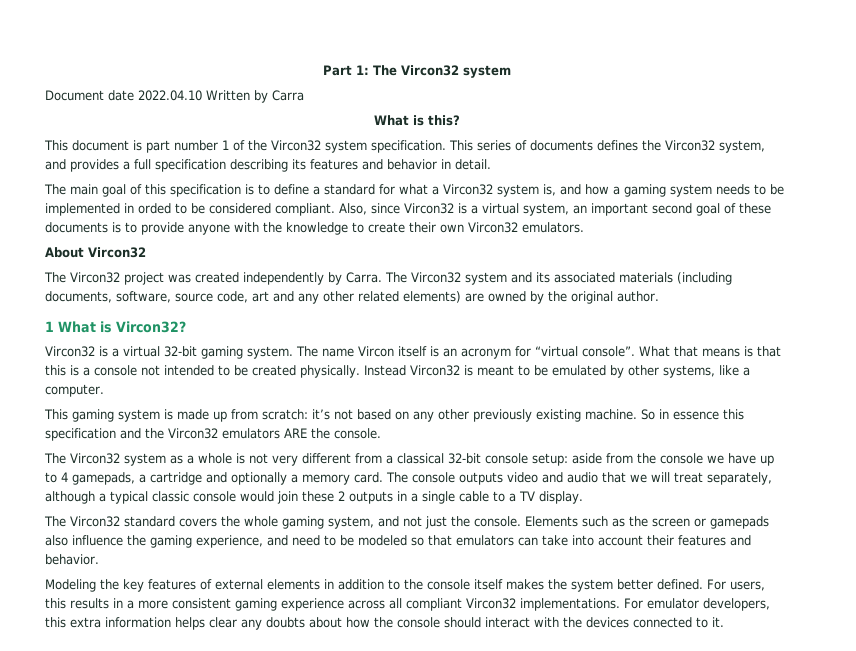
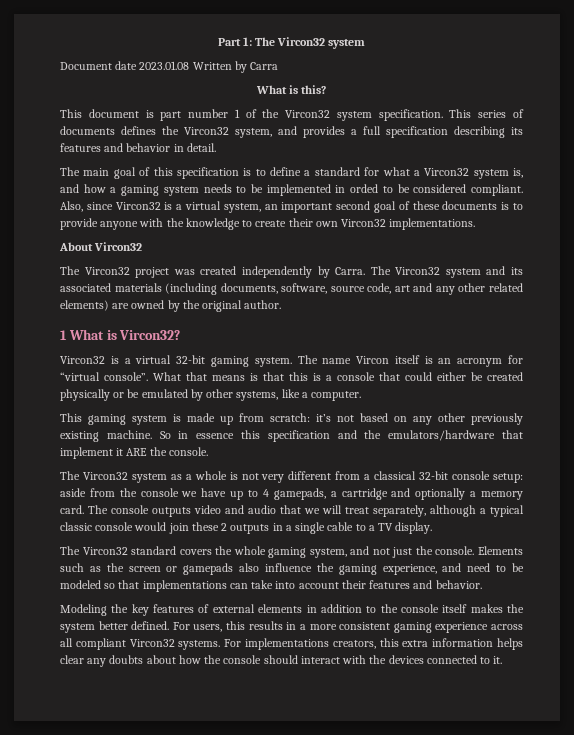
[138,90,202,101] 2022.04.10 -> [139,61,190,70] 2023.01.08
[522,222,584,233] emulators. -> [389,218,476,230] implementations.
[141,365,530,378] not intended to be created physically. Instead Vircon32 is meant to -> [379,372,523,381] [60,389,125,401] that could either be created physically or
[168,428,280,439] Vircon32 emulators -> [388,430,524,441] [60,447,124,459] emulators/hardware that implement it
[456,535,514,546] emulators -> [142,580,227,592] implementations
[520,598,770,611] implementations. For emulator developers, -> [178,638,376,650] systems. For implementations creators,

